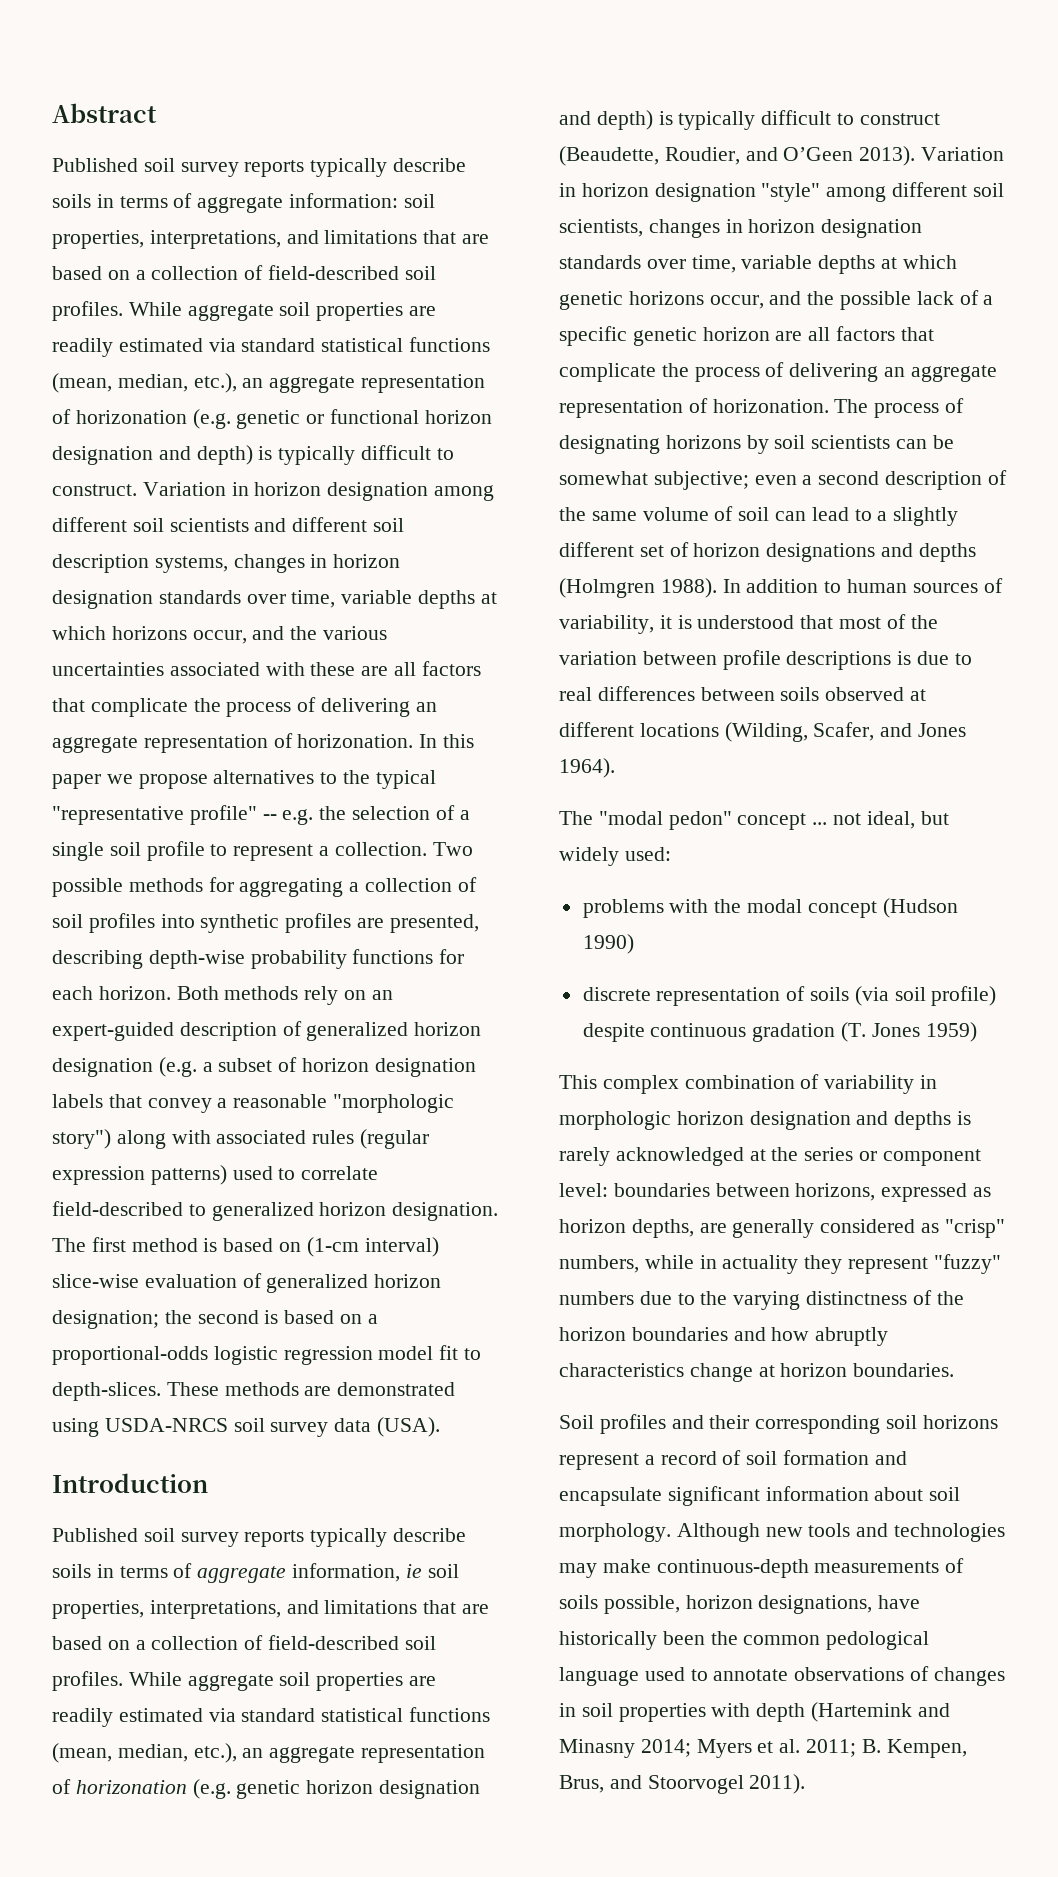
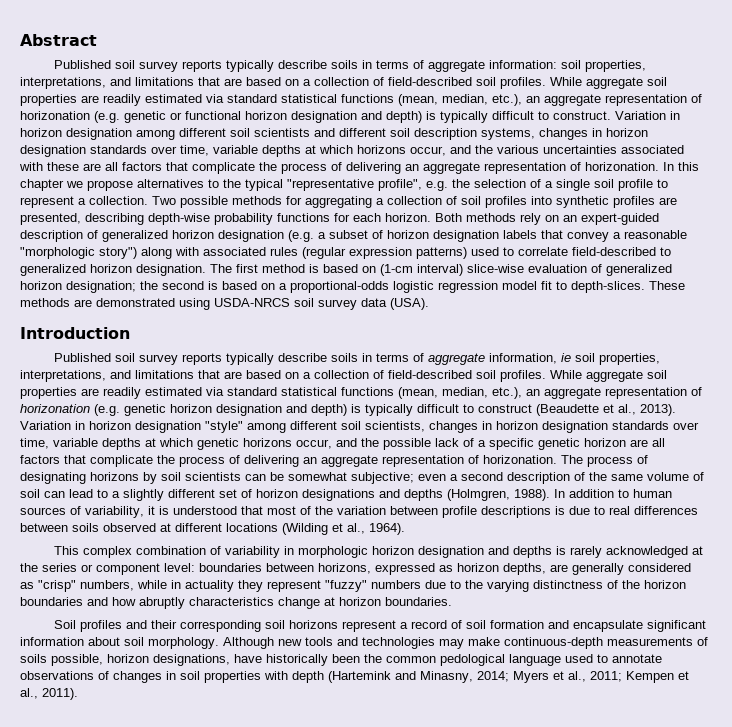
[52,774,101,789] paper -> [20,179,64,191] chapter
[189,805,277,825] profile" -- -> [378,179,422,191] profile",
[559,146,854,166] (Beaudette, Roudier, and O’Geen -> [536,404,636,416] (Beaudette et al.,
[559,578,655,598] (Holmgren -> [447,489,510,501] (Holmgren,
[724,722,967,742] [559,758,615,778] [559,811,949,830] [559,847,671,866] [582,898,958,918] [582,934,634,954] [582,986,997,1006] [582,1022,977,1042] (Wilding, Scafer, and Jones 1964). // The "modal pedon" concept ... not ideal, but widely used: // problems with the modal concept (Hudson 1990) // discrete representation of soils (via soil profile) despite continuous gradation (T. Jones 1959) -> [282,523,405,535] (Wilding et al., 1964).
[559,1739,635,1758] Minasny -> [420,671,473,683] Minasny,
[779,1739,967,1758] [559,1775,744,1794] al. 2011; B. Kempen, Brus, and Stoorvogel -> [568,671,689,683] [20,688,38,699] al., 2011; Kempen et al.,

